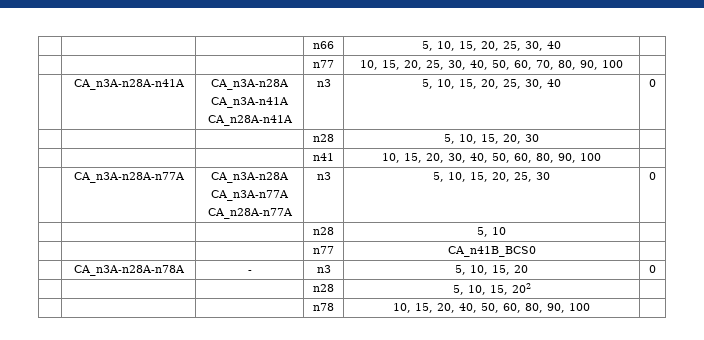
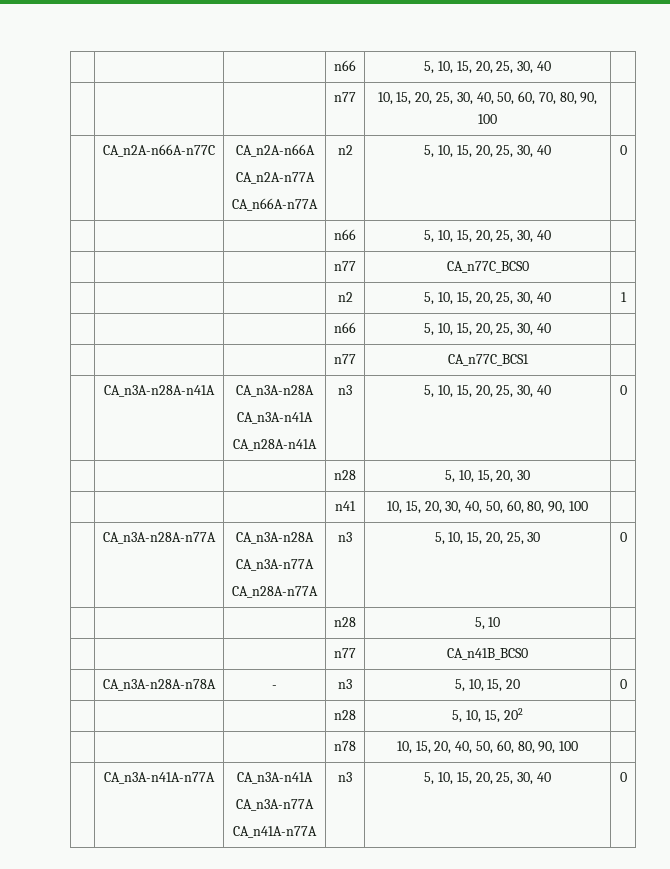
(623, 64) none -> [103,144,215,157] [235,144,315,157] [235,172,315,184] [232,198,318,211] [337,145,353,155] [424,145,551,158] [619,145,627,155] [334,229,356,240] [424,230,551,243] [334,261,356,271] [446,261,529,273] [337,292,353,302] [424,292,551,305] [620,292,627,302] [334,322,356,333] [424,323,551,336] [334,354,356,364] [447,354,529,366] // | CA_n2A-n66A-n77C | CA_n2A-n66A // CA_n2A-n77A // CA_n66A-n77A | n2 | 5, 10, 15, 20, 25, 30, 40 | 0 // | | | n66 | 5, 10, 15, 20, 25, 30, 40 | // | | | n77 | CA_n77C_BCS0 | // | | | n2 | 5, 10, 15, 20, 25, 30, 40 | 1 // | | | n66 | 5, 10, 15, 20, 25, 30, 40 | // | | | n77 | CA_n77C_BCS1 |
(590, 307) none -> [104,772,215,784] [237,772,313,784] [236,799,314,811] [233,826,317,838] [338,772,352,782] [424,772,551,785] [619,772,627,782] // | CA_n3A-n41A-n77A | CA_n3A-n41A // CA_n3A-n77A // CA_n41A-n77A | n3 | 5, 10, 15, 20, 25, 30, 40 | 0

